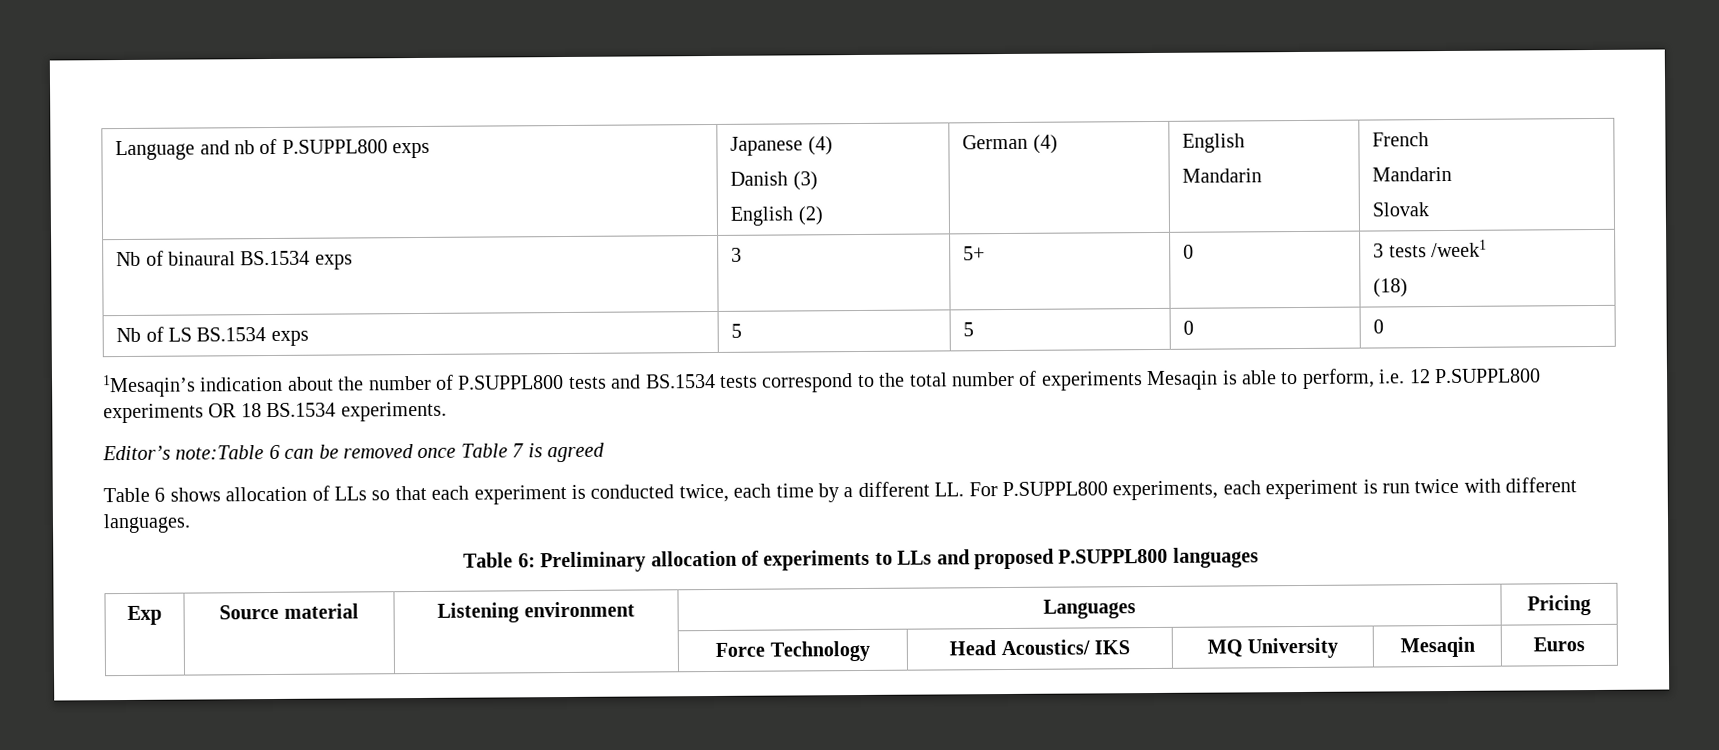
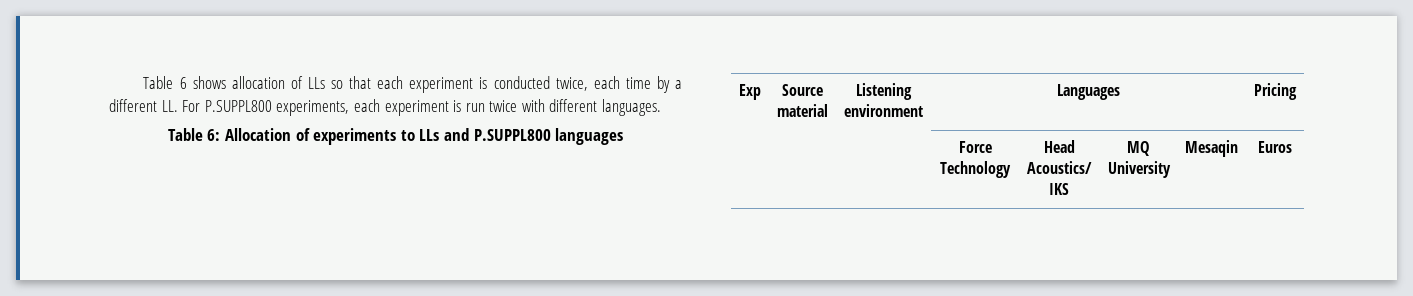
[115,138,431,161] [730,136,833,156] [730,171,818,191] [730,206,823,226] [962,134,1058,154] [1182,133,1246,153] [1182,168,1263,183] [1372,132,1430,147] [1372,166,1453,182] [1372,202,1430,217] [116,250,353,270] [731,247,743,262] [963,246,986,261] [1183,244,1195,259] [1373,239,1488,258] [1373,278,1409,298] [116,326,309,347] [731,323,743,338] [963,322,975,337] [1183,320,1195,335] [1373,319,1385,334] [102,368,1542,398] [103,401,447,424] [102,442,605,463] Language and nb of P.SUPPL800 exps | Japanese (4) // Danish (3) // English (2) | German (4) | English // Mandarin | French // Mandarin // Slovak // Nb of binaural BS.1534 exps | 3 | 5+ | 0 | 3 tests /week1 // (18) // Nb of LS BS.1534 exps | 5 | 5 | 0 | 0 // 1Mesaqin’s indication about the number of P.SUPPL800 tests and BS.1534 tests correspond to the total number of experiments Mesaqin is able to perform, i.e. 12 P.SUPPL800 experiments OR 18 BS.1534 experiments. // Editor’s note:Table 6 can be removed once Table 7 is agreed // -> (143, 82) none
[540,550,737,573] Preliminary allocation -> [225,128,292,141] Allocation
[973,548,1054,570] proposed -> (469, 134) none

